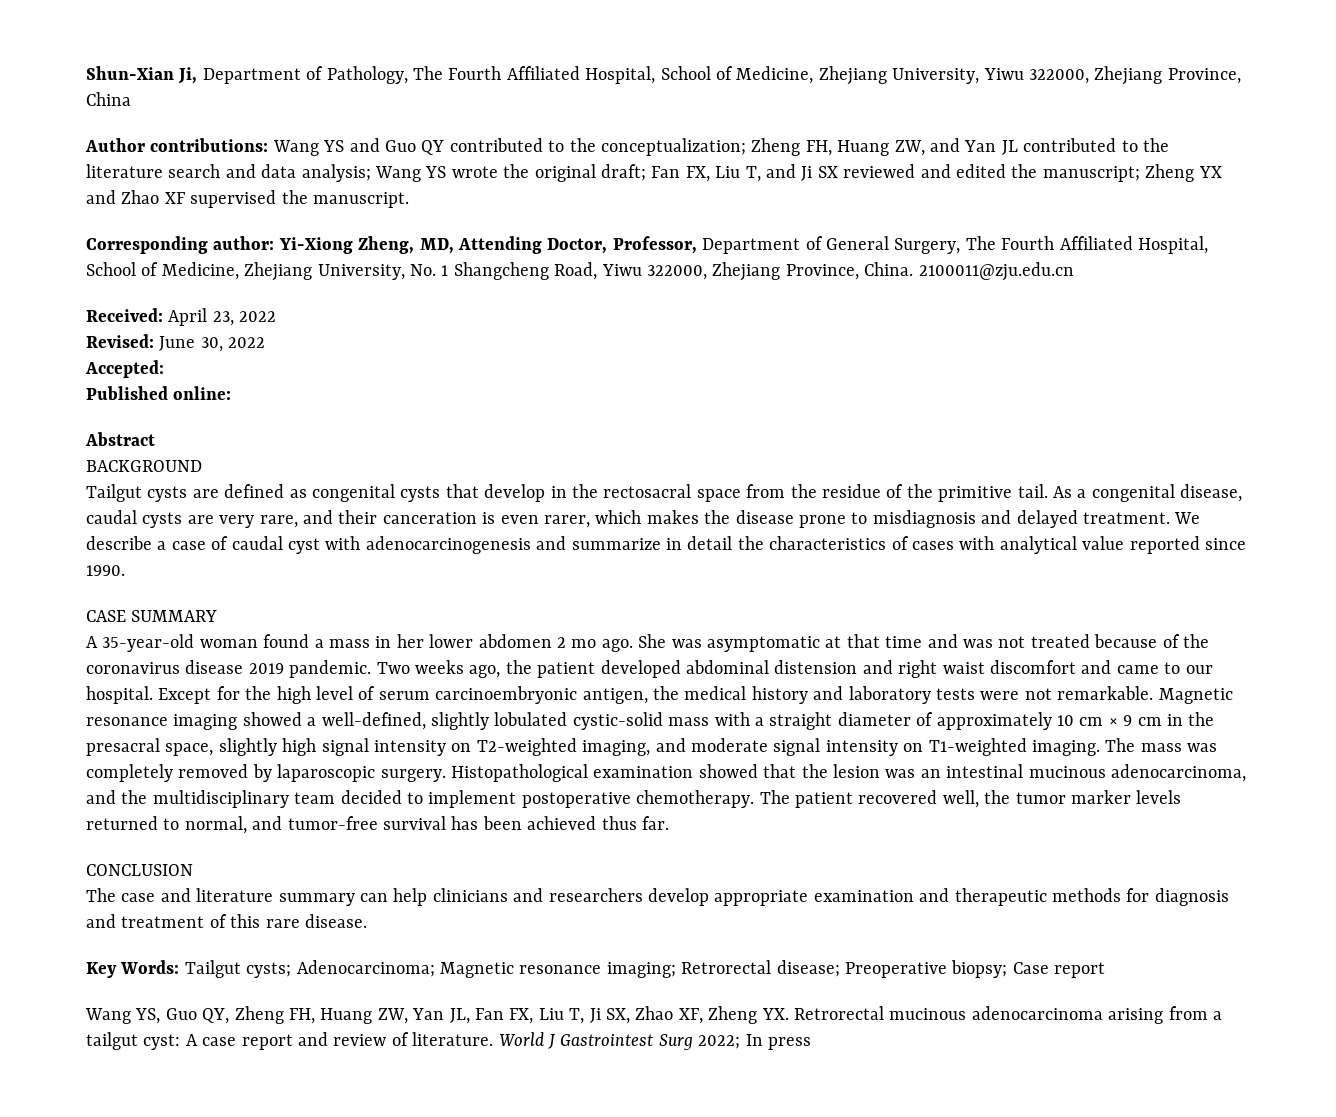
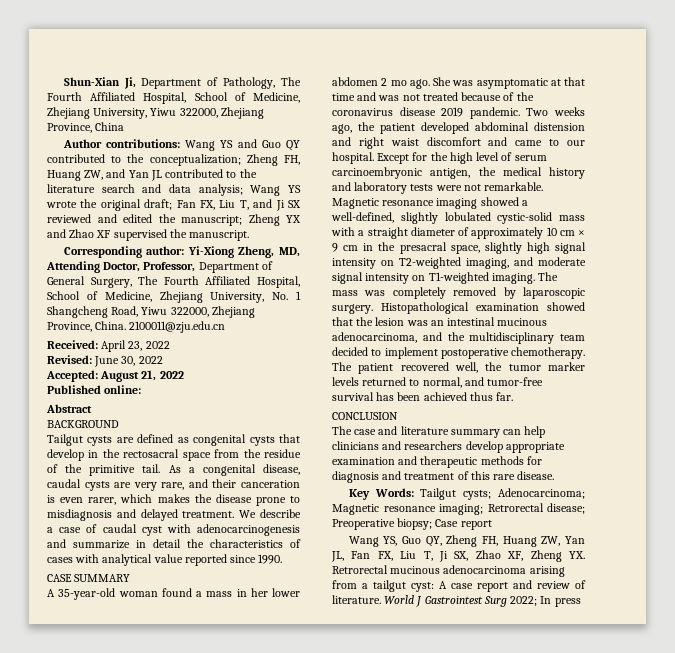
(164, 369) none -> [100,370,184,382] August 21, 2022

